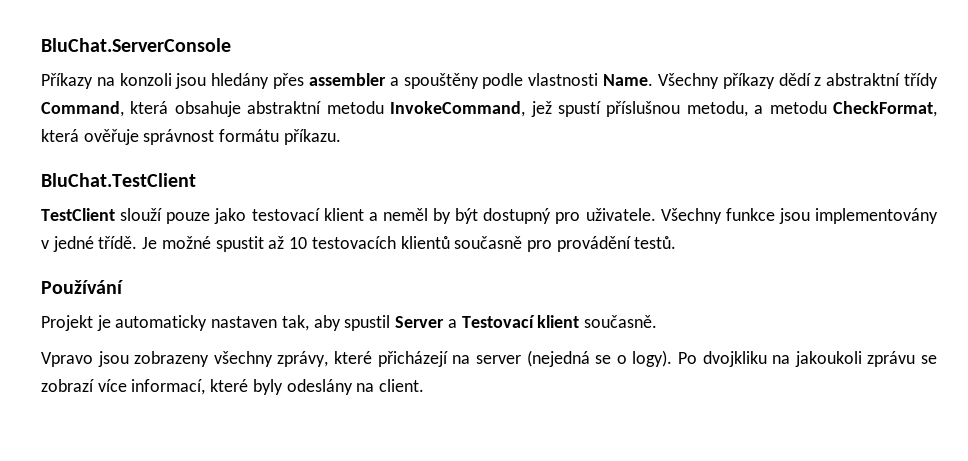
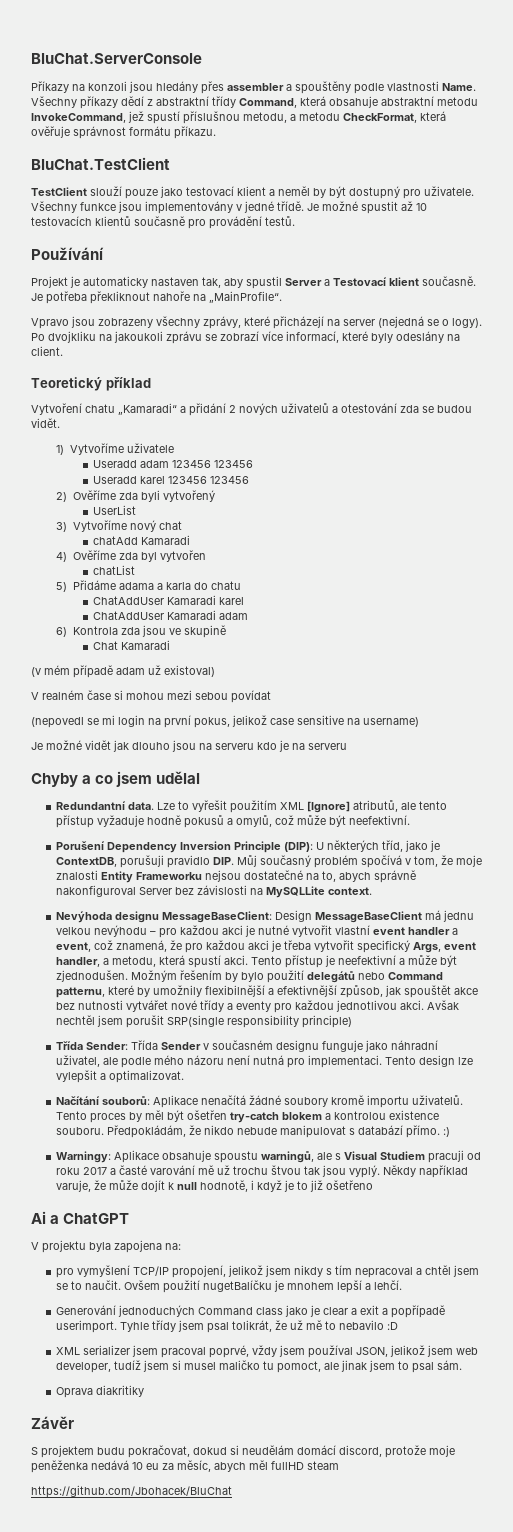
(657, 321) none -> [31,291,282,304] Je potřeba překliknout nahoře na „MainProfile“.
(425, 385) none -> [31,377,151,391] [31,403,472,416] [31,418,60,428] [56,443,174,455] [93,460,254,468] [93,476,250,484] [56,490,215,502] [93,505,137,515] [56,520,182,532] [93,535,191,545] [56,550,206,562] [93,565,136,575] [56,580,241,592] [93,595,245,605] [93,610,249,620] [56,625,226,638] [93,640,171,650] [31,665,215,678] [31,690,271,703] [31,715,419,728] [31,740,347,752] [31,771,201,787] [55,800,447,813] [55,815,410,828] [55,840,440,853] [55,855,482,868] [55,870,416,883] [55,885,372,898] [55,910,474,923] [55,925,458,938] [55,940,476,953] [55,955,457,968] [55,970,443,983] [55,985,478,998] [55,1000,459,1013] [55,1015,352,1028] [55,1040,438,1052] [55,1055,473,1068] [55,1070,184,1083] [55,1095,463,1108] [55,1110,439,1123] [55,1125,450,1138] [55,1150,481,1163] [55,1165,468,1178] [55,1180,373,1192] [31,1211,130,1224] [31,1240,181,1253] [55,1265,479,1278] [55,1280,402,1293] [55,1305,445,1318] [55,1320,398,1333] [55,1345,478,1358] [55,1360,462,1373] [55,1385,144,1398] [31,1416,74,1429] [31,1445,455,1458] [31,1460,339,1473] [31,1485,232,1498] // Teoretický příklad // Vytvoření chatu „Kamaradi“ a přidání 2 nových uživatelů a otestování zda se budou vidět. // 1) Vytvoříme uživatele // Useradd adam 123456 123456 // Useradd karel 123456 123456 // 2) Ověříme zda byli vytvořený // UserList // 3) Vytvoříme nový chat // chatAdd Kamaradi // 4) Ověříme zda byl vytvořen // chatList // 5) Přidáme adama a karla do chatu // ChatAddUser Kamaradi karel // ChatAddUser Kamaradi adam // 6) Kontrola zda jsou ve skupině // Chat Kamaradi // (v mém případě adam už existoval) // V realném čase si mohou mezi sebou povídat // (nepovedl se mi login na první pokus, jelikož case sensitive na username) // Je možné vidět jak dlouho jsou na serveru kdo je na serveru // Chyby a co jsem udělal // Redundantní data. Lze to vyřešit použitím XML [Ignore] atributů, ale tento přístup vyžaduje hodně pokusů a omylů, což může být neefektivní. // Porušení Dependency Inversion Principle (DIP): U některých tříd, jako je ContextDB, porušuji pravidlo DIP. Můj současný problém spočívá v tom, že moje znalosti Entity Frameworku nejsou dostatečné na to, abych správně nakonfiguroval Server bez závislosti na MySQLLite context. // Nevýhoda designu MessageBaseClient: Design MessageBaseClient má jednu velkou nevýhodu – pro každou akci je nutné vytvořit vlastní event handler a event, což znamená, že pro každou akci je třeba vytvořit specifický Args, event handler, a metodu, která spustí akci. Tento přístup je neefektivní a může být zjednodušen. Možným řešením by bylo použití delegátů nebo Command patternu, které by umožnily flexibilnější a efektivnější způsob, jak spouštět akce bez nutnosti vytvářet nové třídy a eventy pro každou jednotlivou akci. Avšak nechtěl jsem porušit SRP(single responsibility principle) // Třída Sender: Třída Sender v současném designu funguje jako náhradní uživatel, ale podle mého názoru není nutná pro implementaci. Tento design lze vylepšit a optimalizovat. // Načítání souborů: Aplikace nenačítá žádné soubory kromě importu uživatelů. Tento proces by měl být ošetřen try-catch blokem a kontrolou existence souboru. Předpokládám, že nikdo nebude manipulovat s databází přímo. :) // Warningy: Aplikace obsahuje spoustu warningů, ale s Visual Studiem pracuji od roku 2017 a časté varování mě už trochu štvou tak jsou vyplý. Někdy například varuje, že může dojít k null hodnotě, i když je to již ošetřeno // Ai a ChatGPT // V projektu byla zapojena na: // pro vymyšlení TCP/IP propojení, jelikož jsem nikdy s tím nepracoval a chtěl jsem se to naučit. Ovšem použití nugetBalíčku je mnohem lepší a lehčí. // Generování jednoduchých Command class jako je clear a exit a popřípadě userimport. Tyhle třídy jsem psal tolikrát, že už mě to nebavilo :D // XML serializer jsem pracoval poprvé, vždy jsem používal JSON, jelikož jsem web developer, tudíž jsem si musel maličko tu pomoct, ale jinak jsem to psal sám. // Oprava diakritiky // Závěr // S projektem budu pokračovat, dokud si neudělám domácí discord, protože moje peněženka nedává 10 eu za měsíc, abych měl fullHD steam // https://github.com/Jbohacek/BluChat

